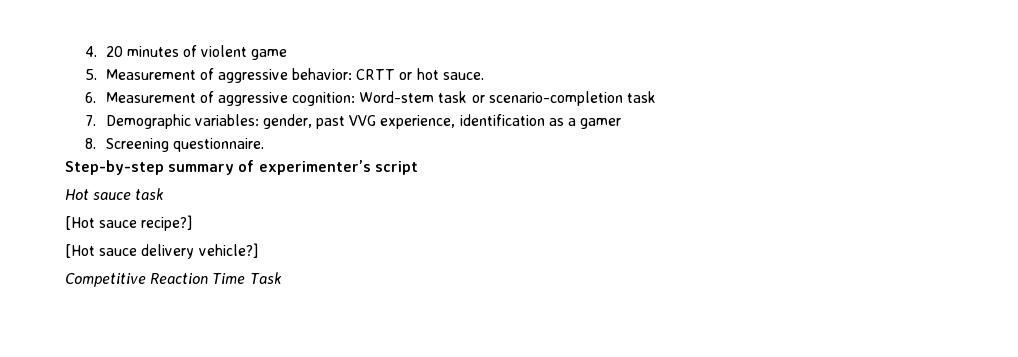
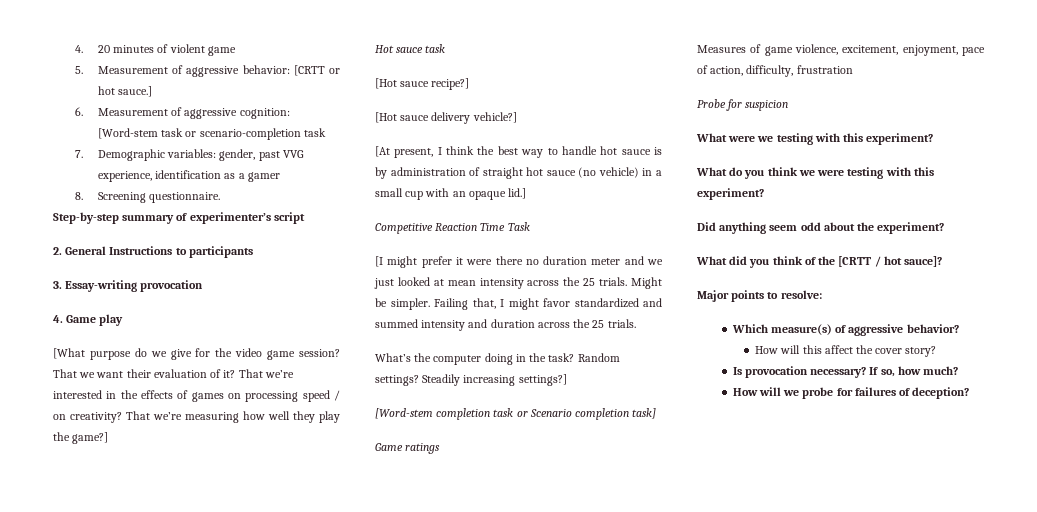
[356,69,396,80] CRTT -> [293,65,325,76] [CRTT
[442,72,484,80] sauce. -> [118,86,153,97] sauce.]
[359,91,435,103] Word-stem -> [97,128,158,139] [Word-stem
(418, 168) none -> [53,246,253,258] [53,280,204,292] [53,314,124,326] [53,348,340,360] [53,369,294,378] [53,390,340,402] [53,411,340,423] [53,432,109,444] // 2. General Instructions to participants // 3. Essay-writing provocation // 4. Game play // [What purpose do we give for the video game session? That we want their evaluation of it? That we’re interested in the effects of games on processing speed / on creativity? That we’re measuring how well they play the game?]
[65,272,282,287] Competitive Reaction Time Task -> [375,146,662,158] [375,167,662,179] [375,188,527,200] [375,222,530,234] [375,256,663,268] [374,277,662,289] [375,298,662,310] [375,319,636,331] [375,353,620,365] [375,374,567,386] [375,408,657,420] [375,443,441,454] [697,44,985,56] [697,65,853,77] [697,99,789,111] [696,133,934,145] [696,167,934,179] [697,188,764,200] [697,222,945,234] [696,256,943,268] [697,290,822,302] [731,324,959,336] [755,345,937,357] [732,366,959,378] [732,387,970,399] [At present, I think the best way to handle hot sauce is by administration of straight hot sauce (no vehicle) in a small cup with an opaque lid.] // Competitive Reaction Time Task // [I might prefer it were there no duration meter and we just looked at mean intensity across the 25 trials. Might be simpler. Failing that, I might favor standardized and summed intensity and duration across the 25 trials. // What’s the computer doing in the task? Random settings? Steadily increasing settings?] // [Word-stem completion task or Scenario completion task] // Game ratings // Measures of game violence, excitement, enjoyment, pace of action, difficulty, frustration // Probe for suspicion // What were we testing with this experiment? // What do you think we were testing with this experiment? // Did anything seem odd about the experiment? // What did you think of the [CRTT / hot sauce]? // Major points to resolve: // Which measure(s) of aggressive behavior? // How will this affect the cover story? // Is provocation necessary? If so, how much? // How will we probe for failures of deception?

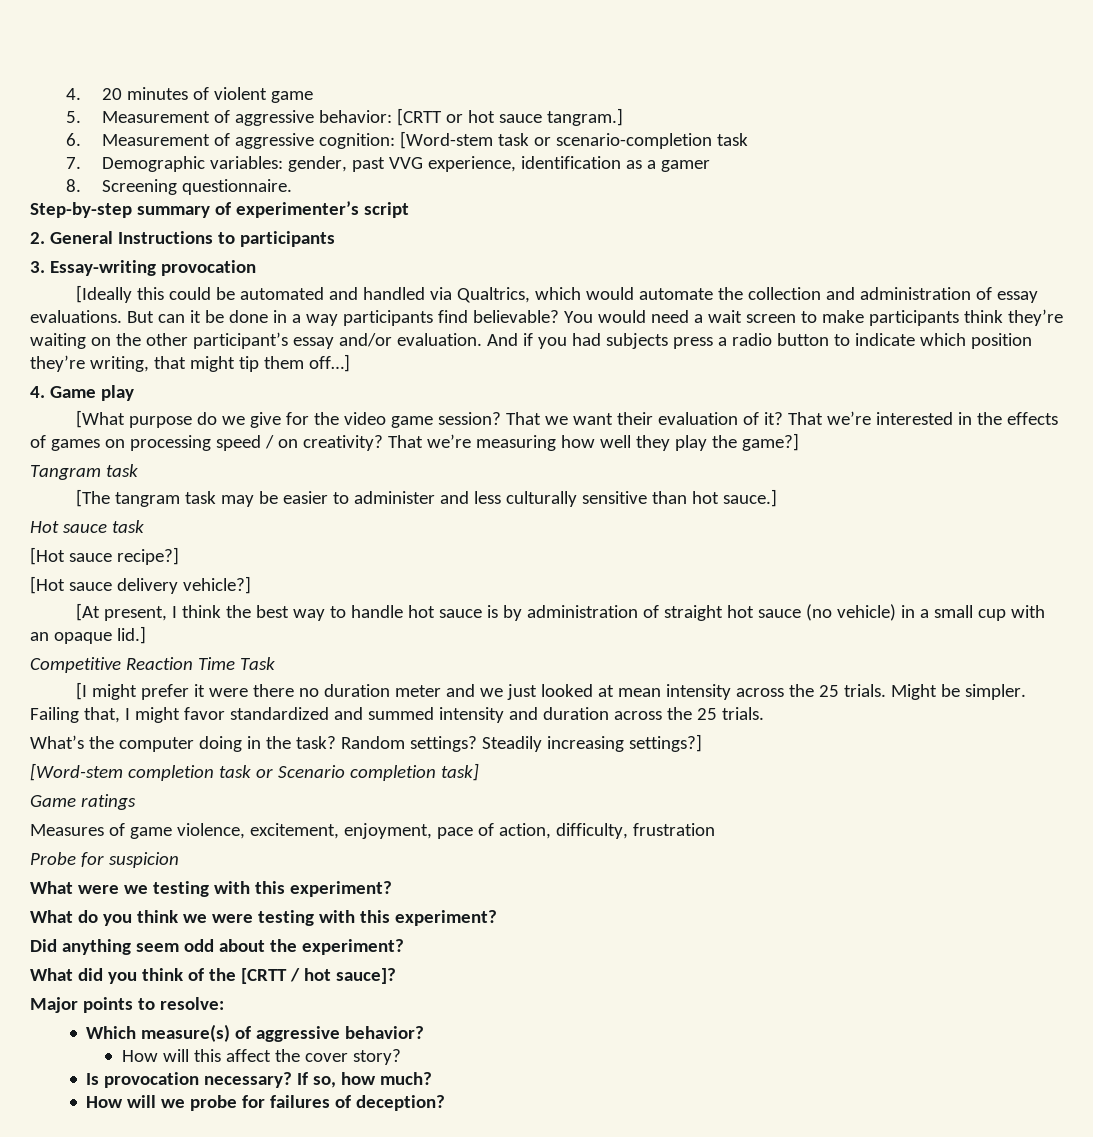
[118,86,153,97] sauce.] -> [498,108,623,126] sauce tangram.]
(204, 286) none -> [75,285,1038,303] [30,309,1063,326] [30,332,1032,349] [30,354,350,372] // [Ideally this could be automated and handled via Qualtrics, which would automate the collection and administration of essay evaluations. But can it be done in a way participants find believable? You would need a wait screen to make participants think they’re waiting on the other participant’s essay and/or evaluation. And if you had subjects press a radio button to indicate which position they’re writing, that might tip them off…]
(109, 438) none -> [30,464,138,480] [75,489,777,507] // Tangram task // [The tangram task may be easier to administer and less culturally sensitive than hot sauce.]

